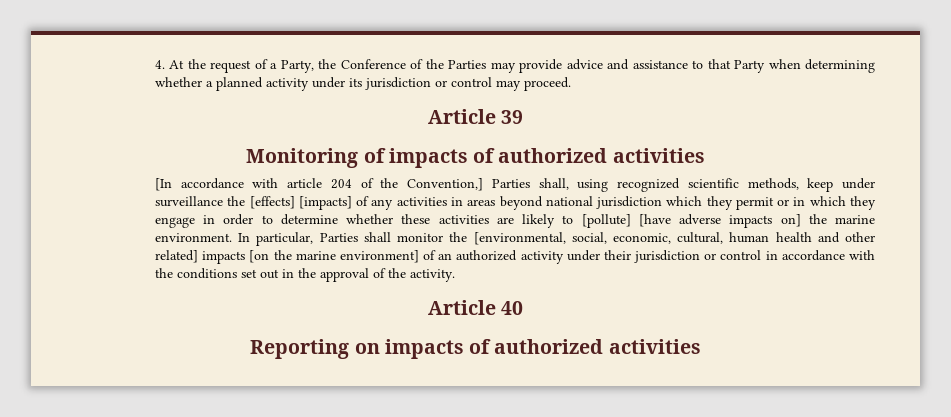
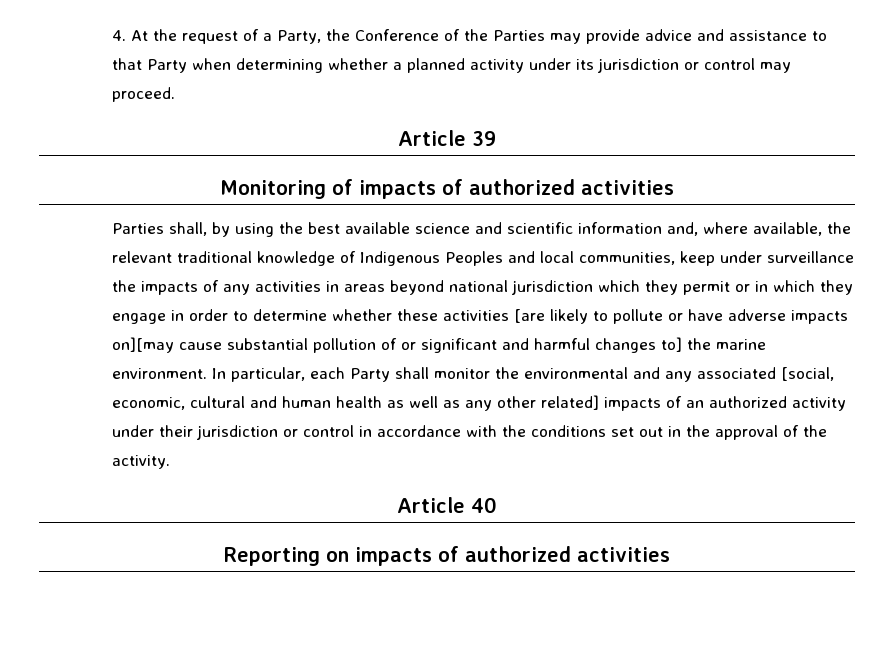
[155,178,799,192] [In accordance with article 204 of the Convention,] Parties shall, using recognized scientific methods, -> [111,222,851,237] [111,251,675,266] Parties shall, by using the best available science and scientific information and, where available, the relevant traditional knowledge of Indigenous Peoples and local communities,
[249,196,352,210] [effects] [impacts] -> [140,281,198,295] impacts
[496,217,514,224] are -> [513,309,545,323] [are
[581,214,801,228] [pollute] [have adverse impacts on] -> [612,309,848,324] [111,337,682,353] pollute or have adverse impacts on][may cause substantial pollution of or significant and harmful changes to]
[319,233,358,242] Parties -> [309,367,390,382] each Party
[473,232,875,245] [155,250,419,264] [environmental, social, economic, cultural, human health and other related] impacts [on the marine environment] -> [523,367,834,382] [111,395,661,411] environmental and any associated [social, economic, cultural and human health as well as any other related] impacts

